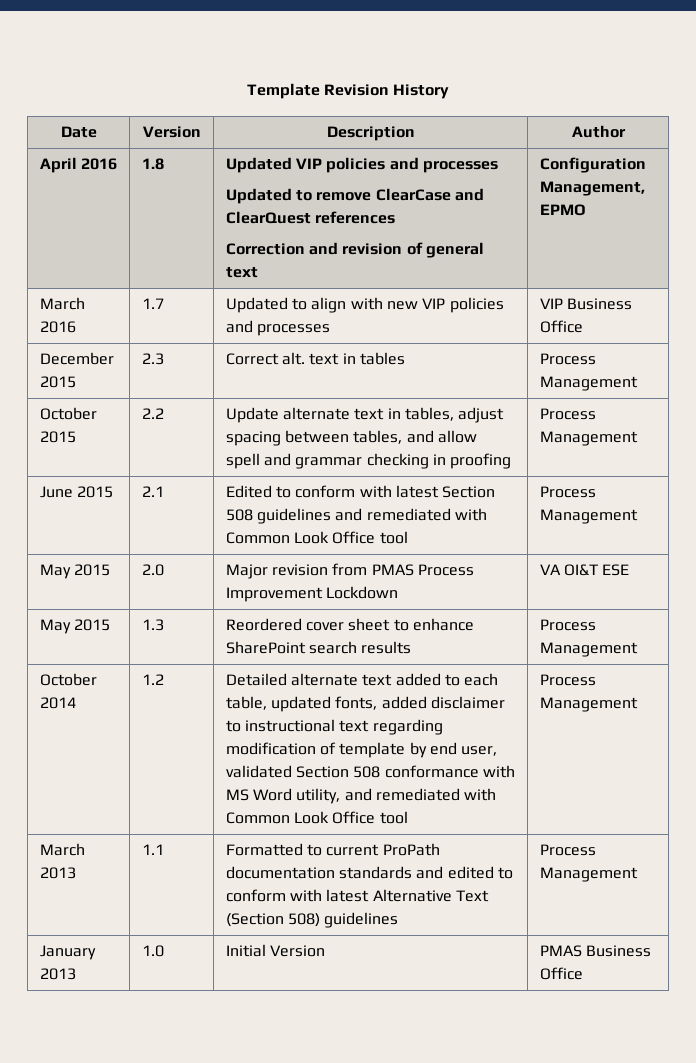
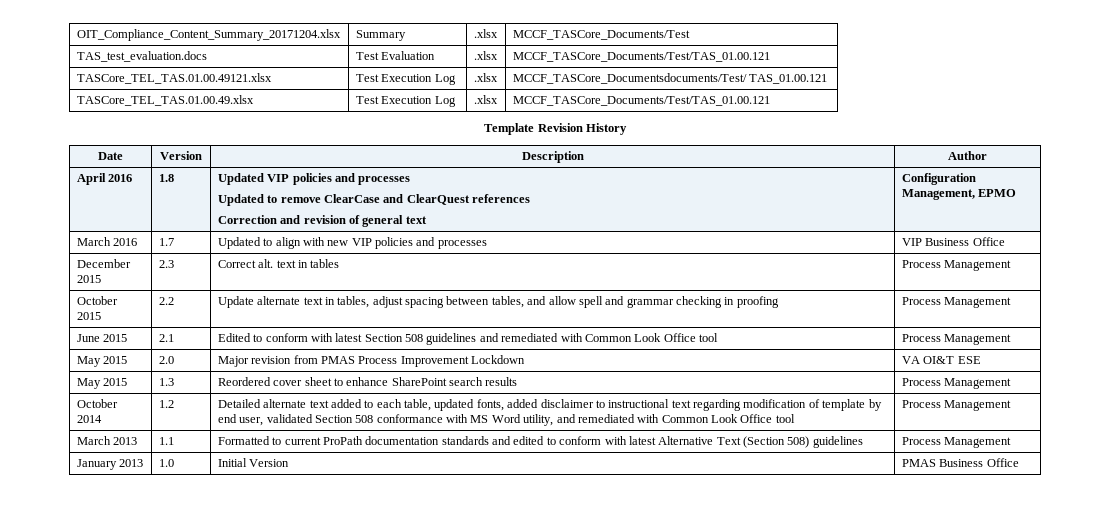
(246, 91) none -> [76,29,341,41] [355,30,406,41] [473,29,498,38] [512,30,690,40] [76,51,207,62] [355,51,436,60] [473,51,498,60] [512,52,770,62] [76,73,272,84] [355,74,456,85] [473,73,498,82] [512,73,828,84] [76,95,254,106] [355,96,456,107] [473,95,498,104] [512,96,770,106] OIT_Compliance_Content_Summary_20171204.xlsx | Summary | .xlsx | MCCF_TASCore_Documents/Test // TAS_test_evaluation.docs | Test Evaluation | .xlsx | MCCF_TASCore_Documents/Test/TAS_01.00.121 // TASCore_TEL_TAS.01.00.49121.xlsx | Test Execution Log | .xlsx | MCCF_TASCore_Documentsdocuments/Test/ TAS_01.00.121 // TASCore_TEL_TAS.01.00.49.xlsx | Test Execution Log | .xlsx | MCCF_TASCore_Documents/Test/TAS_01.00.121 //

